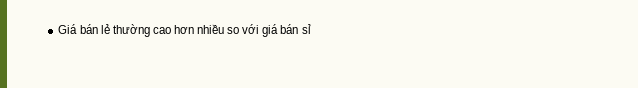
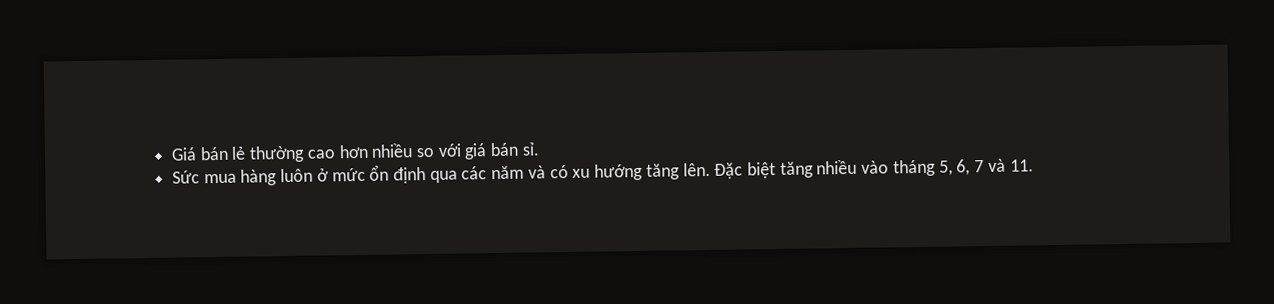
[301,24,311,34] sỉ -> [521,142,540,156] [171,158,1034,186] sỉ. // Sức mua hàng luôn ở mức ổn định qua các năm và có xu hướng tăng lên. Đặc biệt tăng nhiều vào tháng 5, 6, 7 và 11.

